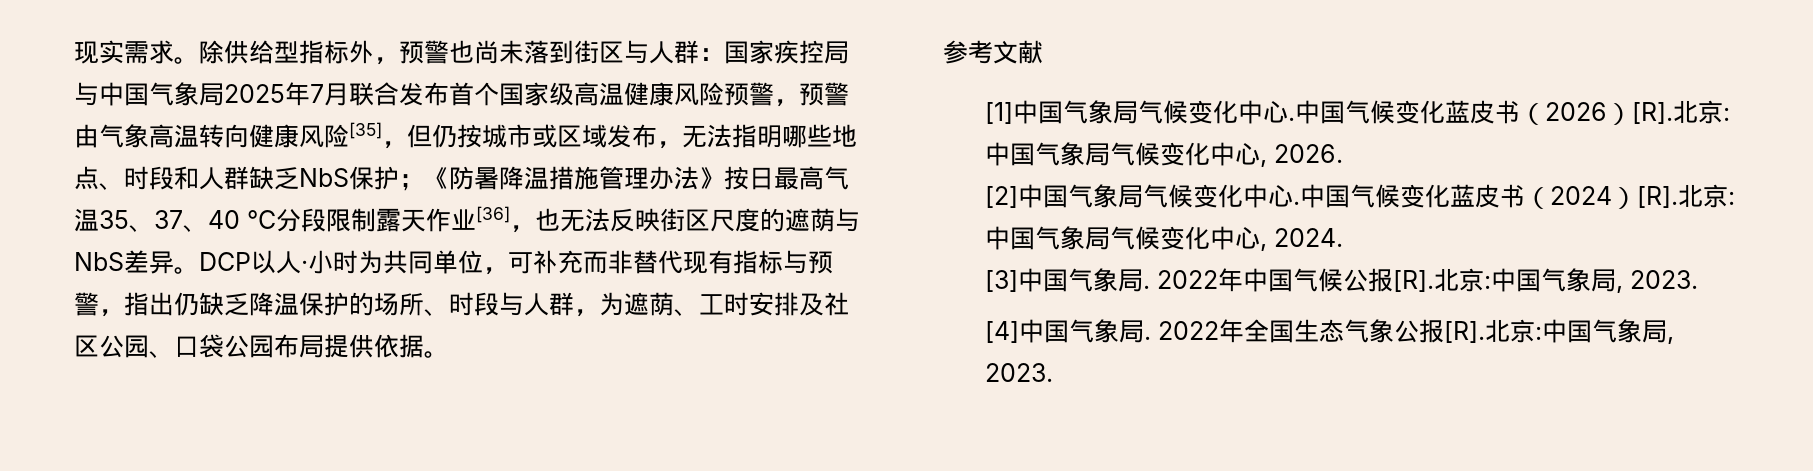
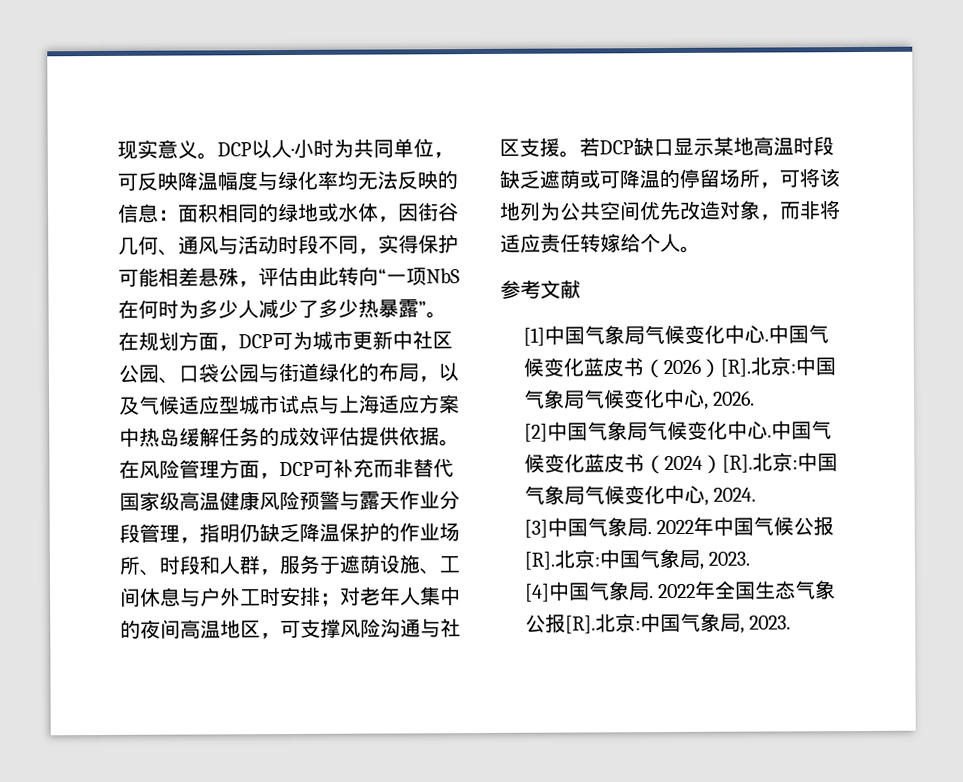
[124,40,849,65] [74,82,849,107] [74,122,382,148] [382,124,857,149] [74,166,849,191] [74,206,510,232] [510,208,860,233] [74,250,174,274] 需求。除供给型指标外，预警也尚未落到街区与人群：国家疾控局与中国气象局2025年7月联合发布首个国家级高温健康风险预警，预警由气象高温转向健康风险[35]，但仍按城市或区域发布，无法指明哪些地点、时段和人群缺乏NbS保护；《防暑降温措施管理办法》按日最高气温35、37、40 °C分段限制露天作业[36]，也无法反映街区尺度的遮荫与NbS差异 -> [157,139,198,159] 意义
[533,250,833,274] [74,292,824,317] 补充而非替代现有指标与预警，指出仍缺乏降温保护的场所、时段与人群，为遮荫、工时安排及 -> [137,170,458,191] [118,202,459,223] [118,234,459,256] [118,266,460,288] [118,298,447,319] [118,330,413,352] 反映降温幅度与绿化率均无法反映的信息：面积相同的绿地或水体，因街谷几何、通风与活动时段不同，实得保护可能相差悬殊，评估由此转向“一项NbS在何时为多少人减少了多少热暴露”。在规划方面，DCP可为城市更新中
[274,334,424,358] 布局提供依据 -> [258,362,459,383] [119,394,460,415] [119,426,460,447] [119,458,454,480] [119,490,460,511] [119,522,460,544] [119,554,460,576] [120,586,461,607] [120,618,461,640] [499,136,834,158] [499,168,840,189] [500,200,841,221] [500,233,681,254] 与街道绿化的布局，以及气候适应型城市试点与上海适应方案中热岛缓解任务的成效评估提供依据。在风险管理方面，DCP可补充而非替代国家级高温健康风险预警与露天作业分段管理，指明仍缺乏降温保护的作业场所、时段和人群，服务于遮荫设施、工间休息与户外工时安排；对老年人集中的夜间高温地区，可支撑风险沟通与社区支援。若DCP缺口显示某地高温时段缺乏遮荫或可降温的停留场所，可将该地列为公共空间优先改造对象，而非将适应责任转嫁给个人

